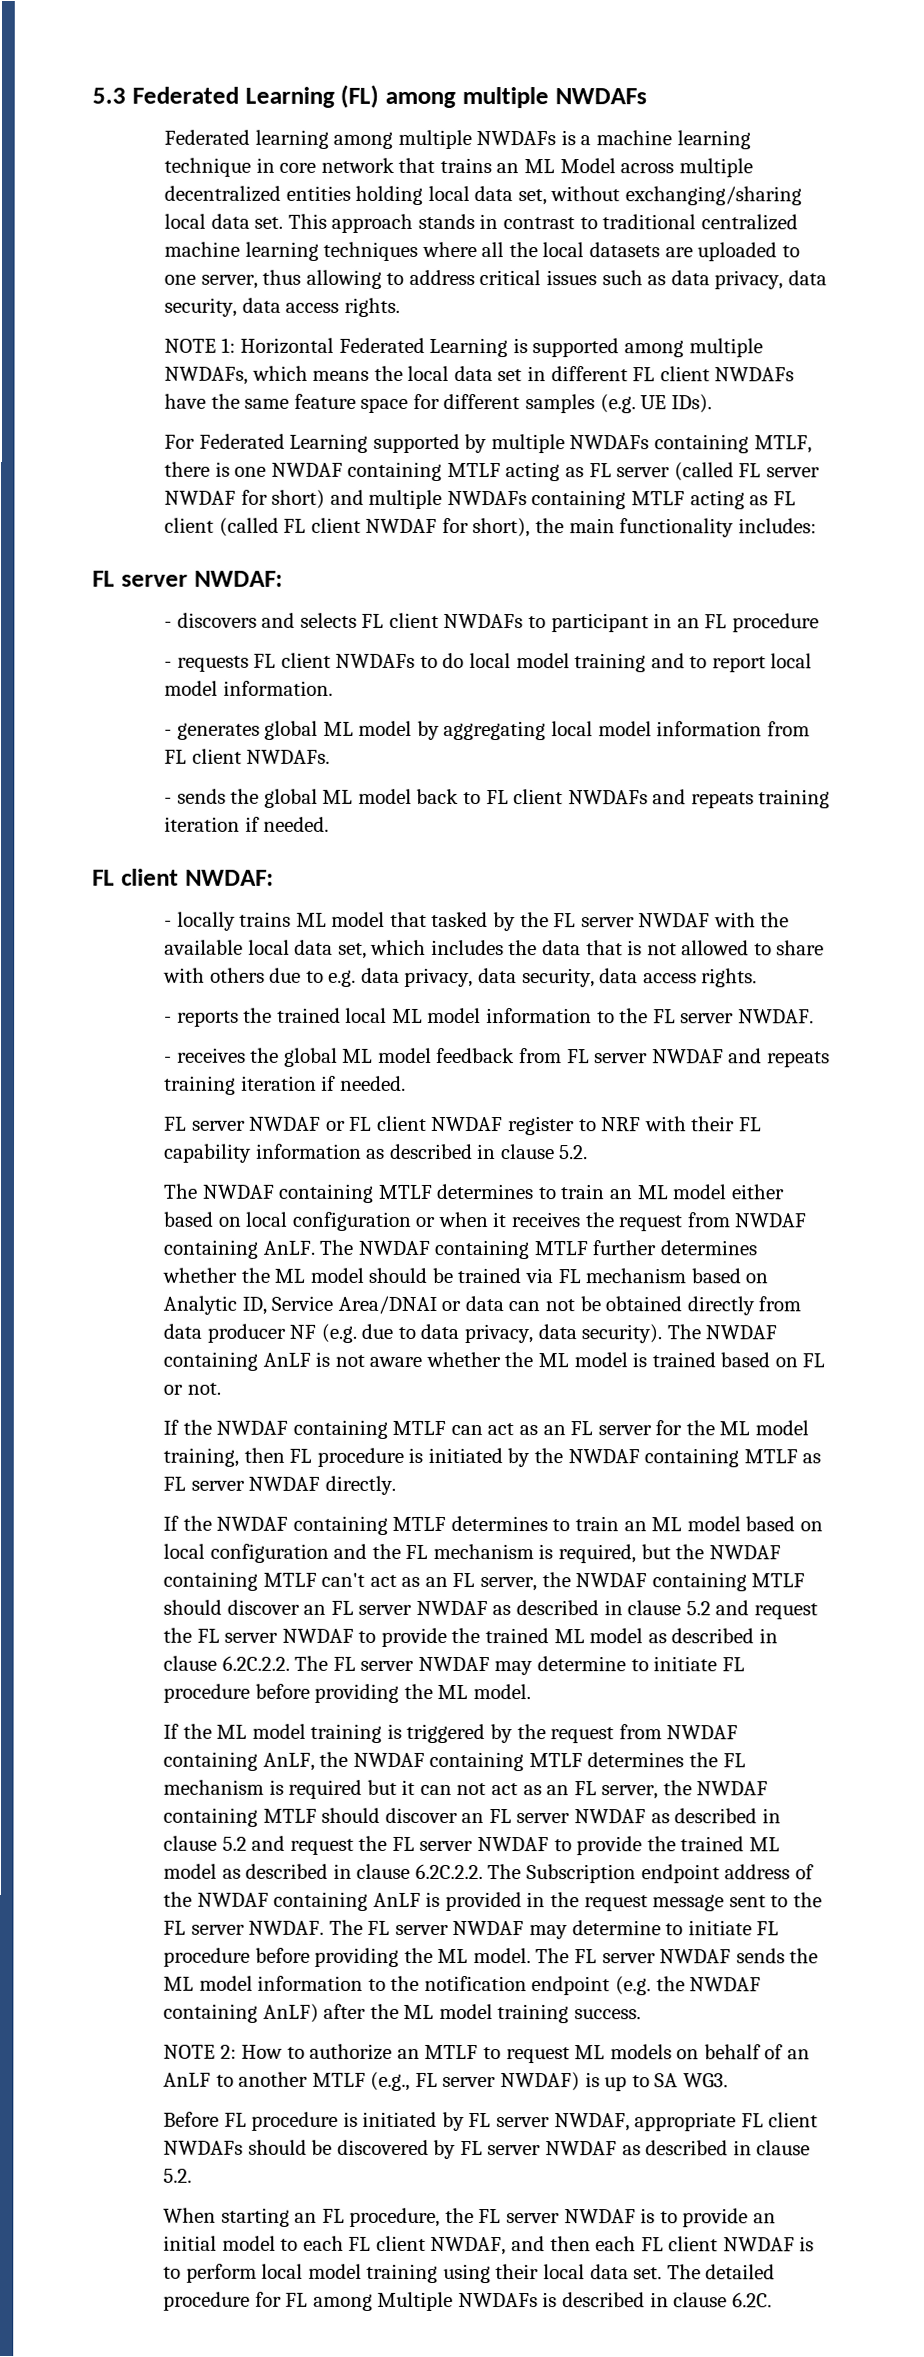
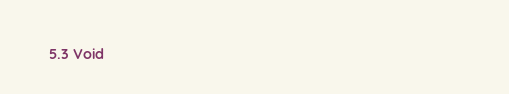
[131,84,647,109] [164,129,751,150] [164,157,753,178] [164,185,802,206] [164,213,798,233] [164,241,800,262] [164,269,827,290] [164,297,400,317] [164,337,763,358] [164,365,795,385] [164,393,712,414] [164,433,812,454] [164,461,820,482] [164,489,796,510] [164,517,817,538] [92,570,283,587] [164,612,819,633] [164,652,813,673] [164,680,333,696] [164,720,810,741] [164,748,331,764] [164,788,831,809] [164,816,330,832] [92,868,274,886] [164,911,790,932] [164,939,825,959] [163,967,758,988] [164,1007,814,1027] [164,1047,830,1068] [164,1075,406,1095] [164,1115,762,1136] [164,1143,589,1163] [163,1183,784,1203] [163,1211,807,1232] [163,1239,757,1260] [162,1267,769,1284] [163,1295,802,1316] [163,1323,778,1344] [163,1351,826,1371] [163,1382,221,1395] [163,1419,809,1439] [163,1447,822,1468] [163,1475,396,1495] [163,1515,823,1535] [163,1543,781,1564] [163,1571,806,1592] [163,1599,818,1620] [163,1627,778,1647] [163,1655,745,1676] [163,1683,531,1703] [163,1723,739,1744] [163,1751,746,1772] [163,1779,769,1800] [163,1807,781,1827] [163,1835,780,1856] [163,1863,814,1884] [163,1891,822,1912] [163,1919,780,1940] [163,1947,819,1967] [163,1975,762,1996] [163,2003,641,2024] [163,2043,810,2064] [163,2071,728,2092] [163,2111,819,2132] [163,2139,811,2159] [163,2168,193,2183] [163,2207,776,2228] [163,2235,815,2256] [163,2263,776,2284] [163,2291,772,2311] Federated Learning (FL) among multiple NWDAFs // Federated learning among multiple NWDAFs is a machine learning technique in core network that trains an ML Model across multiple decentralized entities holding local data set, without exchanging/sharing local data set. This approach stands in contrast to traditional centralized machine learning techniques where all the local datasets are uploaded to one server, thus allowing to address critical issues such as data privacy, data security, data access rights. // NOTE 1: Horizontal Federated Learning is supported among multiple NWDAFs, which means the local data set in different FL client NWDAFs have the same feature space for different samples (e.g. UE IDs). // For Federated Learning supported by multiple NWDAFs containing MTLF, there is one NWDAF containing MTLF acting as FL server (called FL server NWDAF for short) and multiple NWDAFs containing MTLF acting as FL client (called FL client NWDAF for short), the main functionality includes: // FL server NWDAF: // - discovers and selects FL client NWDAFs to participant in an FL procedure // - requests FL client NWDAFs to do local model training and to report local model information. // - generates global ML model by aggregating local model information from FL client NWDAFs. // - sends the global ML model back to FL client NWDAFs and repeats training iteration if needed. // FL client NWDAF: // - locally trains ML model that tasked by the FL server NWDAF with the available local data set, which includes the data that is not allowed to share with others due to e.g. data privacy, data security, data access rights. // - reports the trained local ML model information to the FL server NWDAF. // - receives the global ML model feedback from FL server NWDAF and repeats training iteration if needed. // FL server NWDAF or FL client NWDAF register to NRF with their FL capability information as described in clause 5.2. // The NWDAF containing MTLF determines to train an ML model either based on local configuration or when it receives the request from NWDAF containing AnLF. The NWDAF containing MTLF further determines whether the ML model should be trained via FL mechanism based on Analytic ID, Service Area/DNAI or data can not be obtained directly from data producer NF (e.g. due to data privacy, data security). The NWDAF containing AnLF is not aware whether the ML model is trained based on FL or not. // If the NWDAF containing MTLF can act as an FL server for the ML model training, then FL procedure is initiated by the NWDAF containing MTLF as FL server NWDAF directly. // If the NWDAF containing MTLF determines to train an ML model based on local configuration and the FL mechanism is required, but the NWDAF containing MTLF can't act as an FL server, the NWDAF containing MTLF should discover an FL server NWDAF as described in clause 5.2 and request the FL server NWDAF to provide the trained ML model as described in clause 6.2C.2.2. The FL server NWDAF may determine to initiate FL procedure before providing the ML model. // If the ML model training is triggered by the request from NWDAF containing AnLF, the NWDAF containing MTLF determines the FL mechanism is required but it can not act as an FL server, the NWDAF containing MTLF should discover an FL server NWDAF as described in clause 5.2 and request the FL server NWDAF to provide the trained ML model as described in clause 6.2C.2.2. The Subscription endpoint address of the NWDAF containing AnLF is provided in the request message sent to the FL server NWDAF. The FL server NWDAF may determine to initiate FL procedure before providing the ML model. The FL server NWDAF sends the ML model information to the notification endpoint (e.g. the NWDAF containing AnLF) after the ML model training success. // NOTE 2: How to authorize an MTLF to request ML models on behalf of an AnLF to another MTLF (e.g., FL server NWDAF) is up to SA WG3. // Before FL procedure is initiated by FL server NWDAF, appropriate FL client NWDAFs should be discovered by FL server NWDAF as described in clause 5.2. // When starting an FL procedure, the FL server NWDAF is to provide an initial model to each FL client NWDAF, and then each FL client NWDAF is to perform local model training using their local data set. The detailed procedure for FL among Multiple NWDAFs is described in clause 6.2C. -> [73,48,104,59] Void

